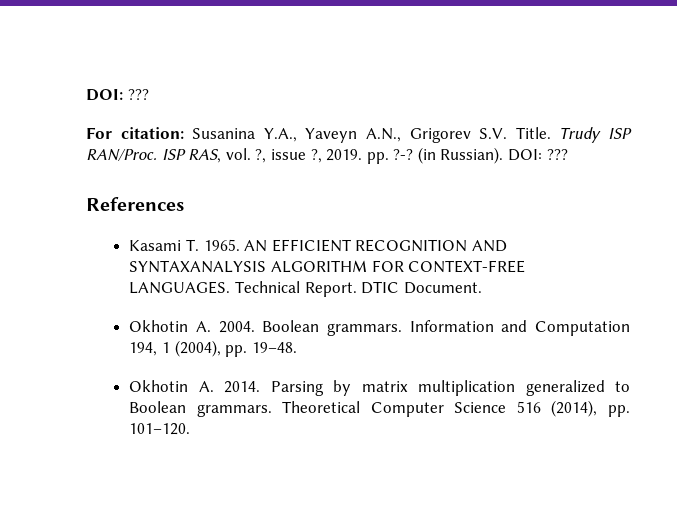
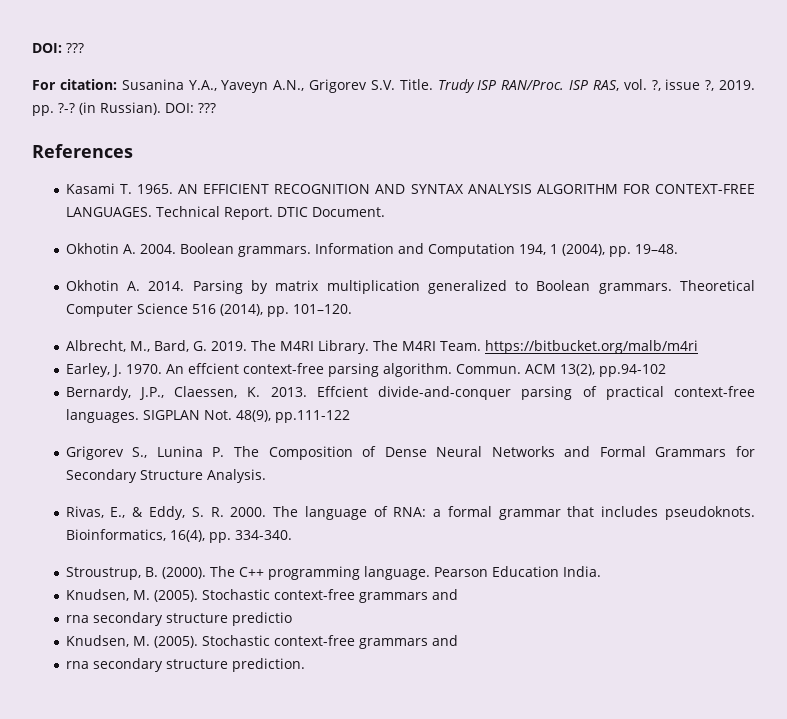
[129,260,267,273] SYNTAXANALYSIS -> [410,184,532,194] SYNTAX ANALYSIS
(191, 429) none -> [65,340,698,354] [65,363,666,377] [65,386,755,400] [65,409,350,423] [65,446,755,460] [65,469,266,483] [65,506,755,520] [65,529,292,543] [65,566,601,580] [65,589,458,603] [65,612,292,626] [65,635,458,649] [65,658,305,672] // Albrecht, M., Bard, G. 2019. The M4RI Library. The M4RI Team. https://bitbucket.org/malb/m4ri // Earley, J. 1970. An effcient context-free parsing algorithm. Commun. ACM 13(2), pp.94-102 // Bernardy, J.P., Claessen, K. 2013. Effcient divide-and-conquer parsing of practical context-free languages. SIGPLAN Not. 48(9), pp.111-122 // Grigorev S., Lunina P. The Composition of Dense Neural Networks and Formal Grammars for Secondary Structure Analysis. // Rivas, E., & Eddy, S. R. 2000. The language of RNA: a formal grammar that includes pseudoknots. Bioinformatics, 16(4), pp. 334-340. // Stroustrup, B. (2000). The C++ programming language. Pearson Education India. // Knudsen, M. (2005). Stochastic context-free grammars and // rna secondary structure predictio // Knudsen, M. (2005). Stochastic context-free grammars and // rna secondary structure prediction.

